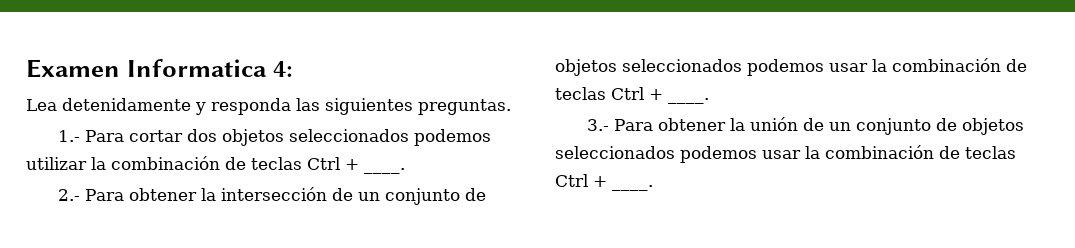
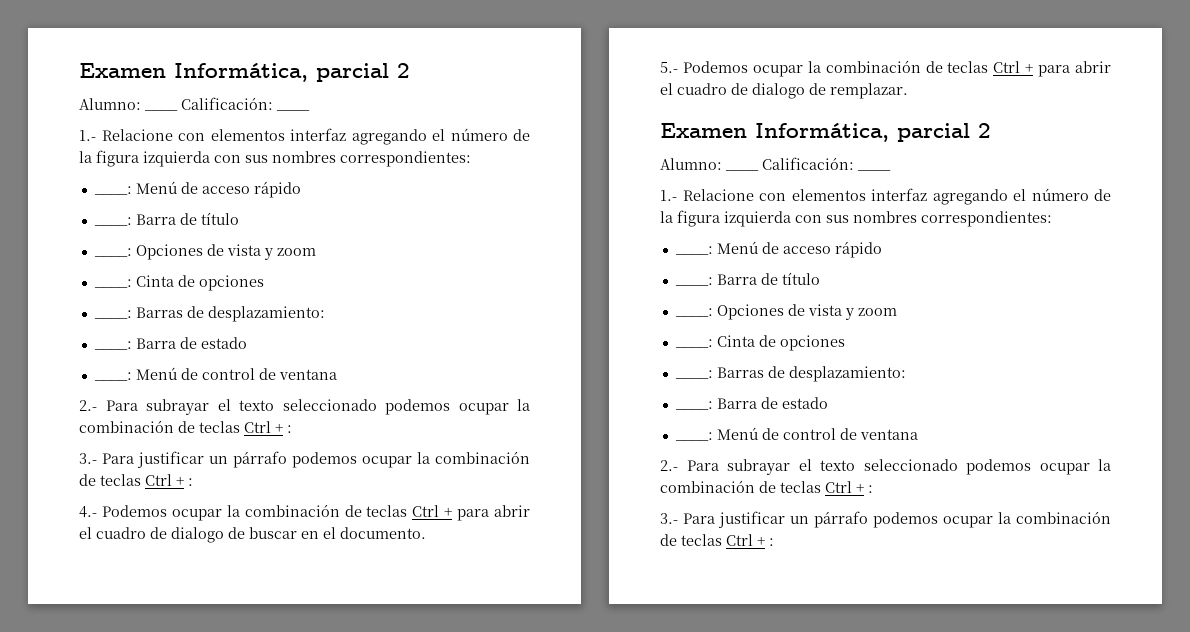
[26,59,294,78] [26,98,511,115] [58,129,492,146] [26,156,405,174] [58,187,487,205] [555,58,1027,76] [555,87,709,104] [587,117,1025,135] [555,145,1016,163] [555,174,653,191] Examen Informatica 4: // Lea detenidamente y responda las siguientes preguntas. // 1.- Para cortar dos objetos seleccionados podemos utilizar la combinación de teclas Ctrl + ____. // 2.- Para obtener la intersección de un conjunto de objetos seleccionados podemos usar la combinación de teclas Ctrl + ____. // 3.- Para obtener la unión de un conjunto de objetos seleccionados podemos usar la combinación de teclas Ctrl + ____. -> [79,63,410,82] [79,98,141,110] [144,110,178,111] [181,97,273,110] [276,110,310,111] [79,128,530,145] [79,150,471,167] [93,181,301,198] [93,212,239,226] [93,244,316,260] [93,275,264,291] [93,306,325,322] [93,337,247,350] [93,367,337,381] [79,399,530,415] [79,420,292,433] [79,451,530,468] [79,474,193,486] [79,504,530,521] [79,527,426,543] [660,60,1111,77] [660,83,908,99] [660,123,991,142] [660,158,722,170] [725,170,759,171] [762,157,854,170] [857,170,891,171] [660,188,1111,205] [660,210,1052,227] [674,241,882,258] [674,272,820,286] [674,304,897,320] [674,335,845,351] [674,366,906,382] [674,397,828,410] [674,427,918,441] [660,459,1111,475] [660,480,873,493] [660,511,1111,528] [660,534,774,546] Examen Informática, parcial 2 // Alumno: ____ Calificación: ____ // 1.- Relacione con elementos interfaz agregando el número de la figura izquierda con sus nombres correspondientes: // ____: Menú de acceso rápido // ____: Barra de título // ____: Opciones de vista y zoom // ____: Cinta de opciones // ____: Barras de desplazamiento: // ____: Barra de estado // ____: Menú de control de ventana // 2.- Para subrayar el texto seleccionado podemos ocupar la combinación de teclas Ctrl + : // 3.- Para justificar un párrafo podemos ocupar la combinación de teclas Ctrl + : // 4.- Podemos ocupar la combinación de teclas Ctrl + para abrir el cuadro de dialogo de buscar en el documento. // 5.- Podemos ocupar la combinación de teclas Ctrl + para abrir el cuadro de dialogo de remplazar. // Examen Informática, parcial 2 // Alumno: ____ Calificación: ____ // 1.- Relacione con elementos interfaz agregando el número de la figura izquierda con sus nombres correspondientes: // ____: Menú de acceso rápido // ____: Barra de título // ____: Opciones de vista y zoom // ____: Cinta de opciones // ____: Barras de desplazamiento: // ____: Barra de estado // ____: Menú de control de ventana // 2.- Para subrayar el texto seleccionado podemos ocupar la combinación de teclas Ctrl + : // 3.- Para justificar un párrafo podemos ocupar la combinación de teclas Ctrl + :

